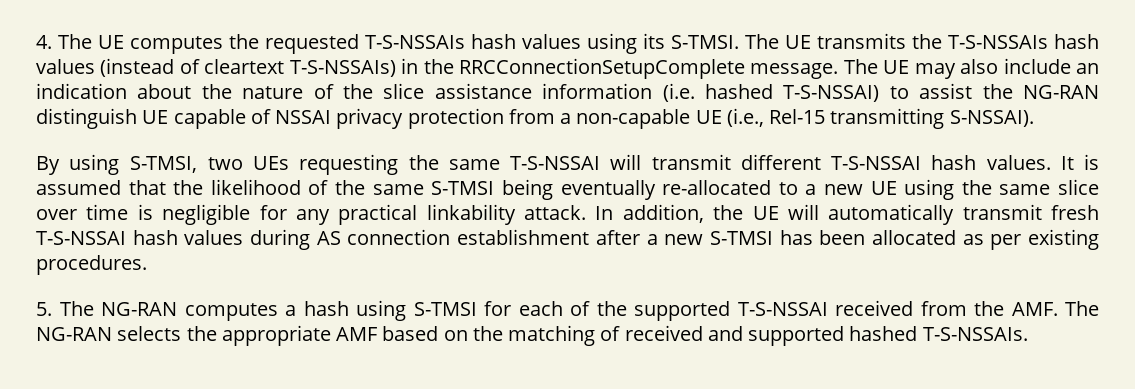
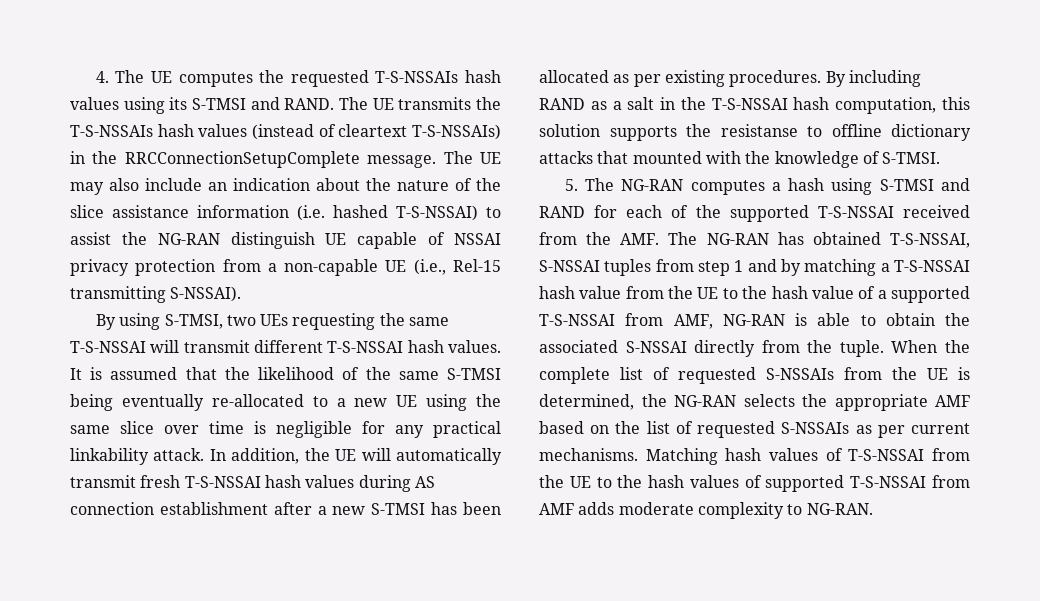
[671,35,740,49] S-TMSI. -> [192,97,335,110] S-TMSI and RAND.
(147, 265) none -> [825,70,921,87] [539,97,970,114] [539,124,971,141] [539,151,941,168] By including RAND as a salt in the T-S-NSSAI hash computation, this solution supports the resistanse to offline dictionary attacks that mounted with the knowledge of S-TMSI.
(477, 309) none -> [941,178,970,191] [539,206,585,218] and RAND
(112, 334) none -> [777,232,970,248] [539,259,970,276] [539,286,971,303] [539,313,970,329] [539,340,970,357] [539,367,970,384] [539,394,736,410] has obtained T-S-NSSAI, S-NSSAI tuples from step 1 and by matching a T-S-NSSAI hash value from the UE to the hash value of a supported T-S-NSSAI from AMF, NG-RAN is able to obtain the associated S-NSSAI directly from the tuple. When the complete list of requested S-NSSAIs from the UE is determined, the NG-RAN
[508,325,1028,346] matching of received and supported hashed T-S-NSSAIs. -> [646,421,970,438] [539,448,971,465] [539,475,970,492] [539,502,873,519] list of requested S-NSSAIs as per current mechanisms. Matching hash values of T-S-NSSAI from the UE to the hash values of supported T-S-NSSAI from AMF adds moderate complexity to NG-RAN.

